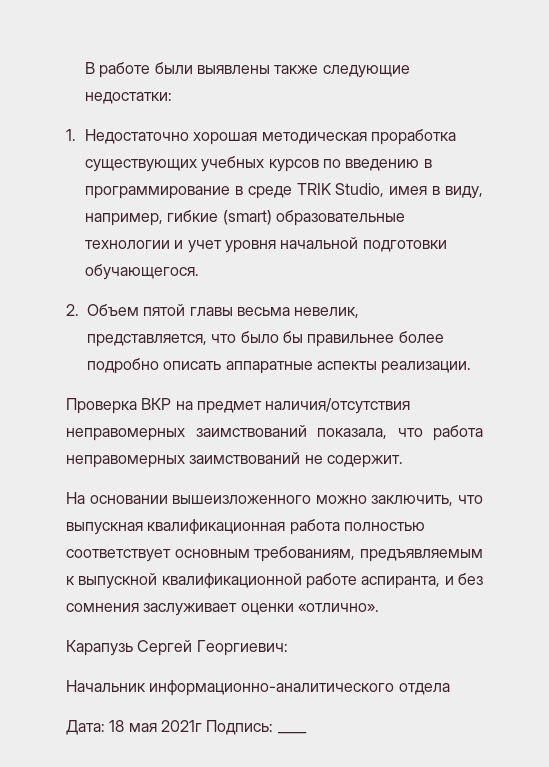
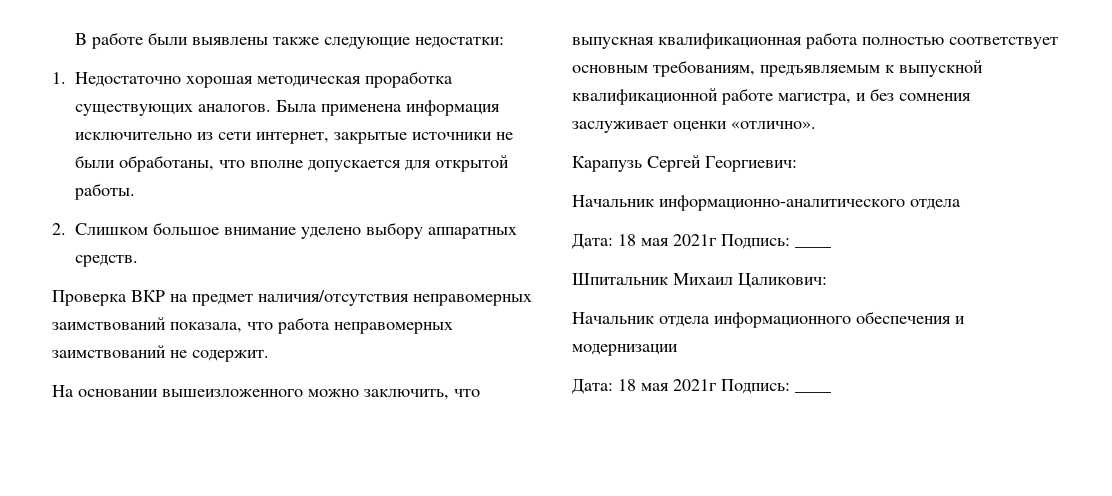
[201,156,432,172] [85,183,483,199] [85,210,406,226] [85,237,447,253] [85,264,200,280] [66,304,360,318] [87,331,444,347] [87,358,472,374] учебных курсов по введению в программирование в среде TRIK Studio, имея в виду, например, гибкие (smart) образовательные технологии и учет уровня начальной подготовки обучающегося. // 2. Объем пятой главы весьма невелик, представляется, что было бы правильнее более подробно описать аппаратные аспекты реализации. -> [198,100,501,116] [75,132,514,144] [75,155,510,172] [74,183,136,200] [52,222,518,239] [75,255,139,267] аналогов. Была применена информация исключительно из сети интернет, закрытые источники не были обработаны, что вполне допускается для открытой работы. // 2. Слишком большое внимание уделено выбору аппаратных средств.
[361,576,441,589] аспиранта, -> [778,93,851,105] магистра,
(307, 733) none -> [572,273,827,288] [572,311,965,328] [572,344,678,356] [572,379,831,394] // Шпитальник Михаил Цаликович: // Начальник отдела информационного обеспечения и модернизации // Дата: 18 мая 2021г Подпись: ____

